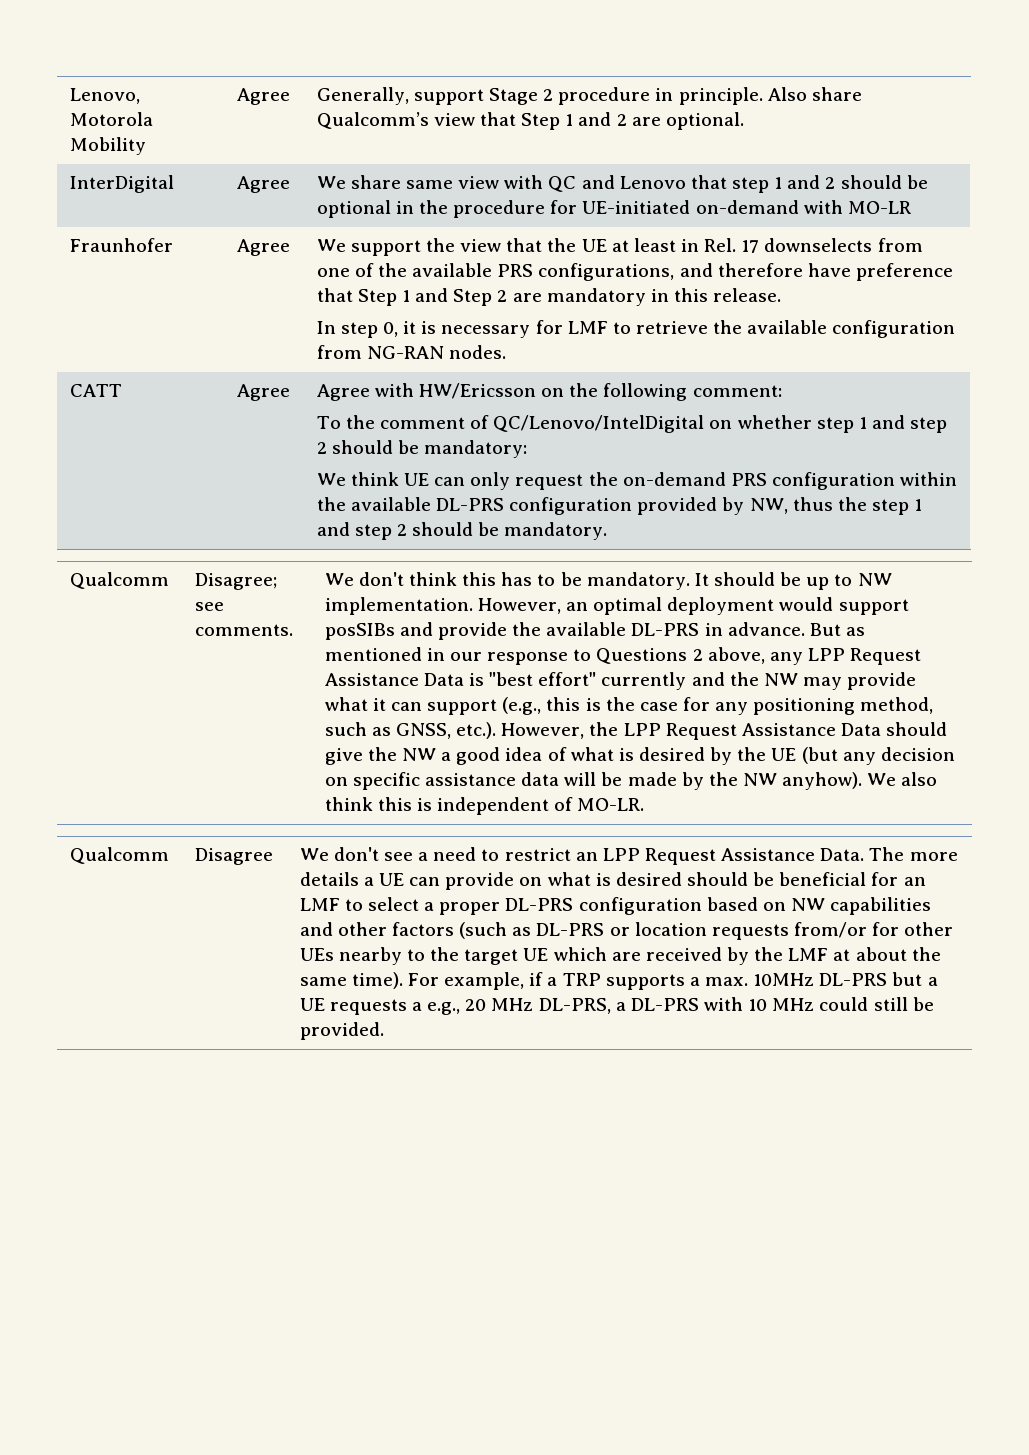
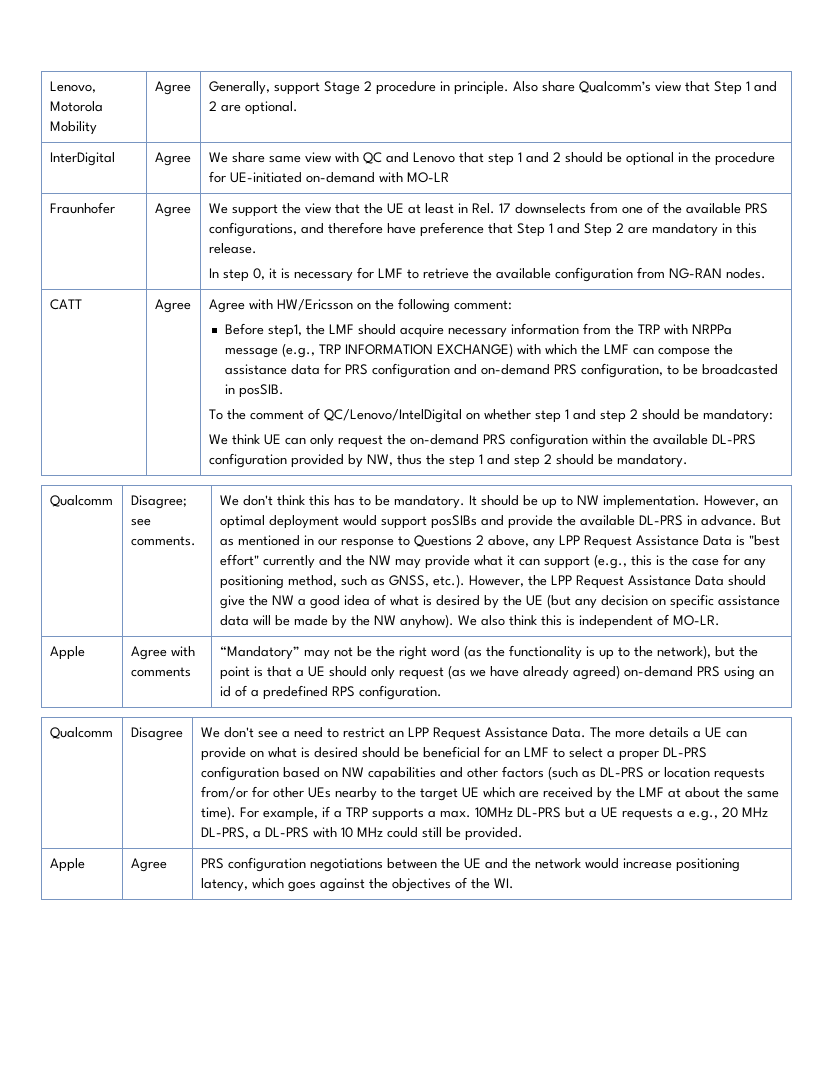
(782, 391) none -> [224,323,732,338] [224,343,733,358] [224,363,778,378] [224,384,284,398] // Before step1, the LMF should acquire necessary information from the TRP with NRPPa message (e.g., TRP INFORMATION EXCHANGE) with which the LMF can compose the assistance data for PRS configuration and on-demand PRS configuration, to be broadcasted in posSIB.
(645, 804) none -> [49,646,85,660] [130,646,195,660] [130,667,191,677] [219,645,758,660] [219,665,774,680] [219,685,442,700] // Apple | Agree with comments | “Mandatory” may not be the right word (as the functionality is up to the network), but the point is that a UE should only request (as we have already agreed) on-demand PRS using an id of a predefined RPS configuration.
(384, 1031) none -> [49,858,85,872] [130,858,167,872] [200,857,740,872] [200,877,514,892] // Apple | Agree | PRS configuration negotiations between the UE and the network would increase positioning latency, which goes against the objectives of the WI.

